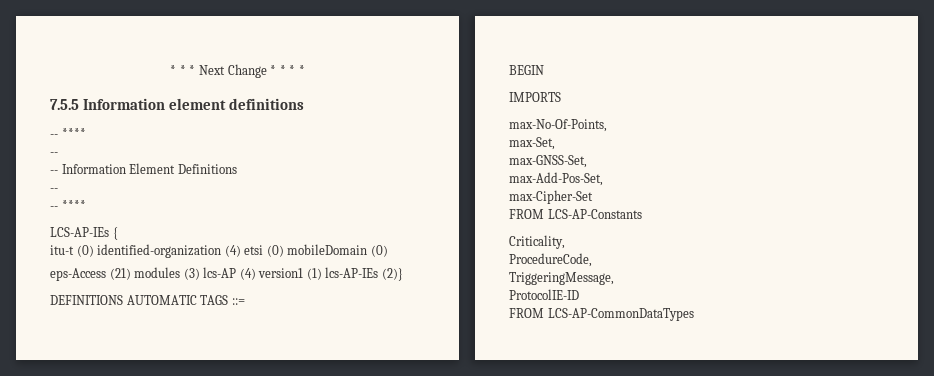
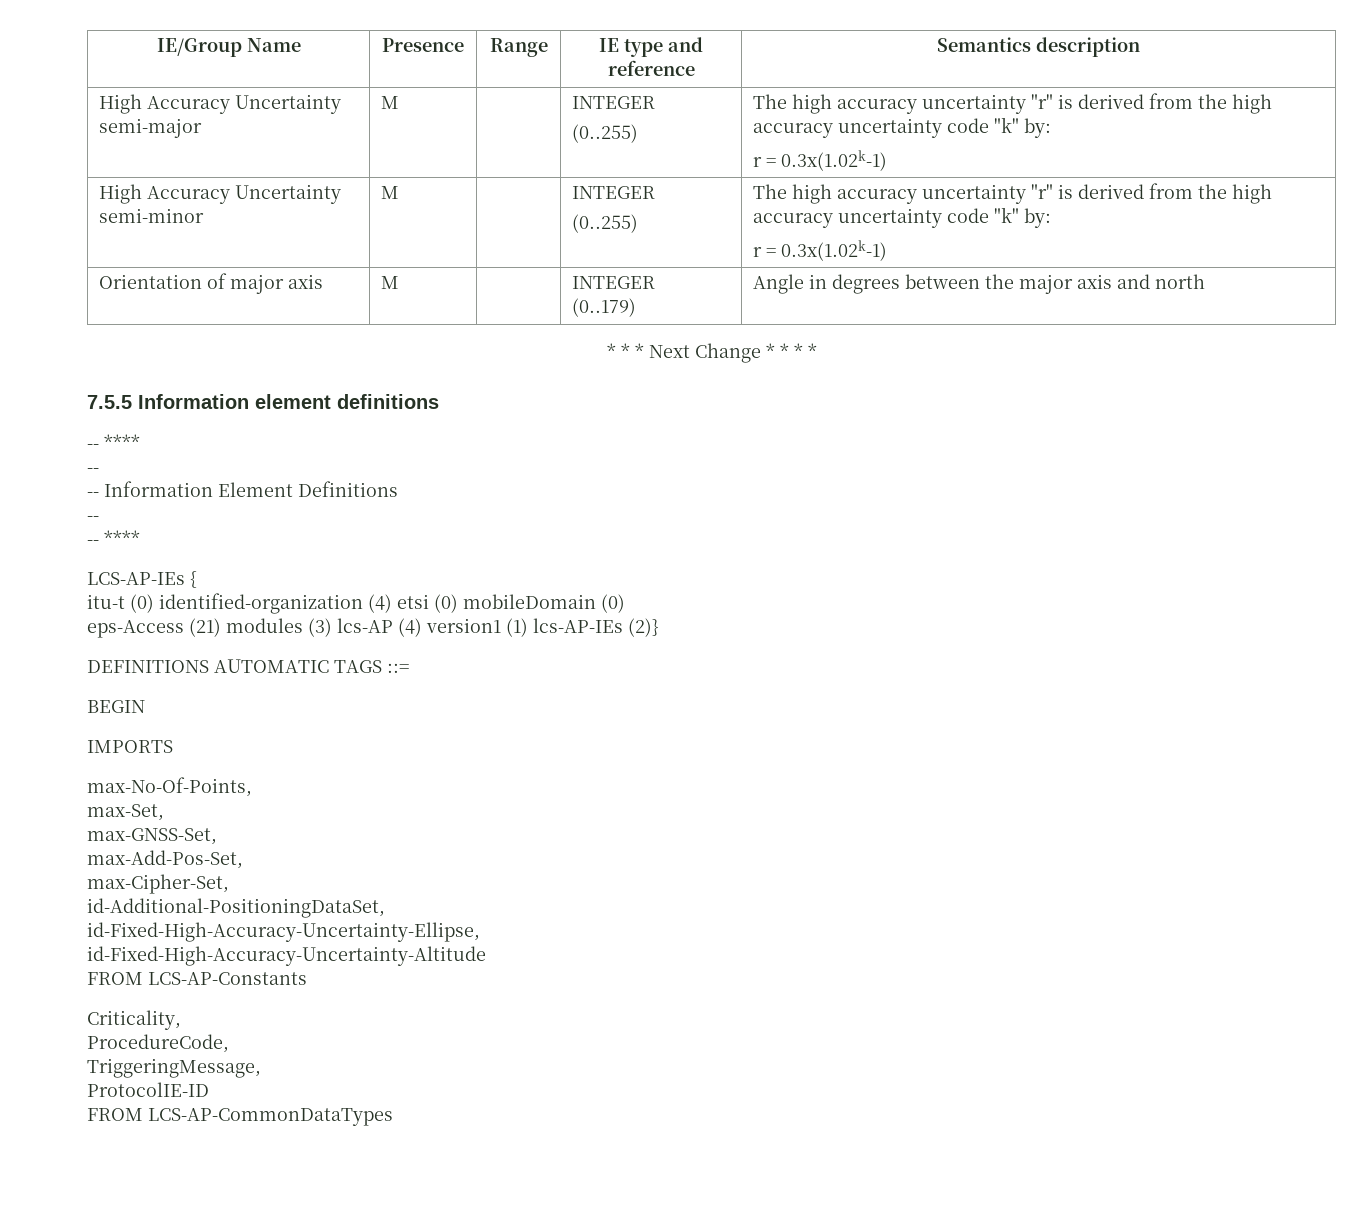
(170, 70) none -> [156,38,301,57] [382,38,464,52] [489,38,548,57] [599,37,703,57] [607,60,695,76] [936,37,1140,57] [99,94,342,114] [99,118,203,138] [381,96,400,109] [572,96,656,109] [572,124,639,143] [753,93,1273,114] [753,117,1052,138] [753,150,888,171] [99,184,342,204] [99,208,205,223] [381,186,400,199] [572,186,656,199] [572,214,639,233] [753,183,1273,204] [753,207,1052,228] [753,240,888,261] [99,273,324,294] [381,276,400,289] [572,276,656,289] [572,298,637,317] [753,274,1206,294] IE/Group Name | Presence | Range | IE type and reference | Semantics description // High Accuracy Uncertainty semi-major | M | | INTEGER // (0..255) | The high accuracy uncertainty "r" is derived from the high accuracy uncertainty code "k" by: // r = 0.3x(1.02k-1) // High Accuracy Uncertainty semi-minor | M | | INTEGER // (0..255) | The high accuracy uncertainty "r" is derived from the high accuracy uncertainty code "k" by: // r = 0.3x(1.02k-1) // Orientation of major axis | M | | INTEGER // (0..179) | Angle in degrees between the major axis and north //
[509,190,593,204] max-Cipher-Set -> [87,874,229,894] [87,898,385,918] [87,922,480,942] [87,946,486,966] max-Cipher-Set, // id-Additional-PositioningDataSet, // id-Fixed-High-Accuracy-Uncertainty-Ellipse, // id-Fixed-High-Accuracy-Uncertainty-Altitude

